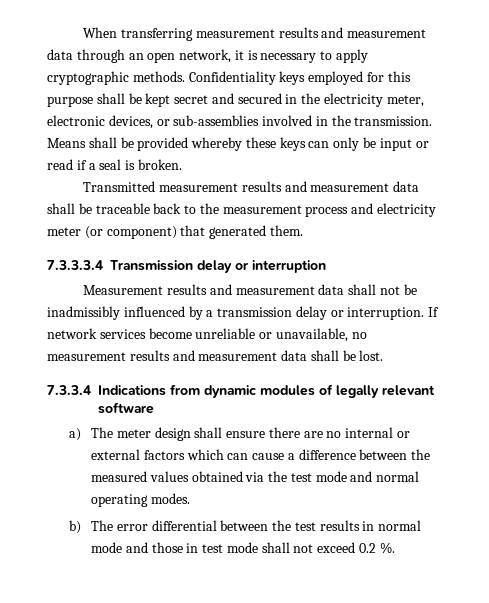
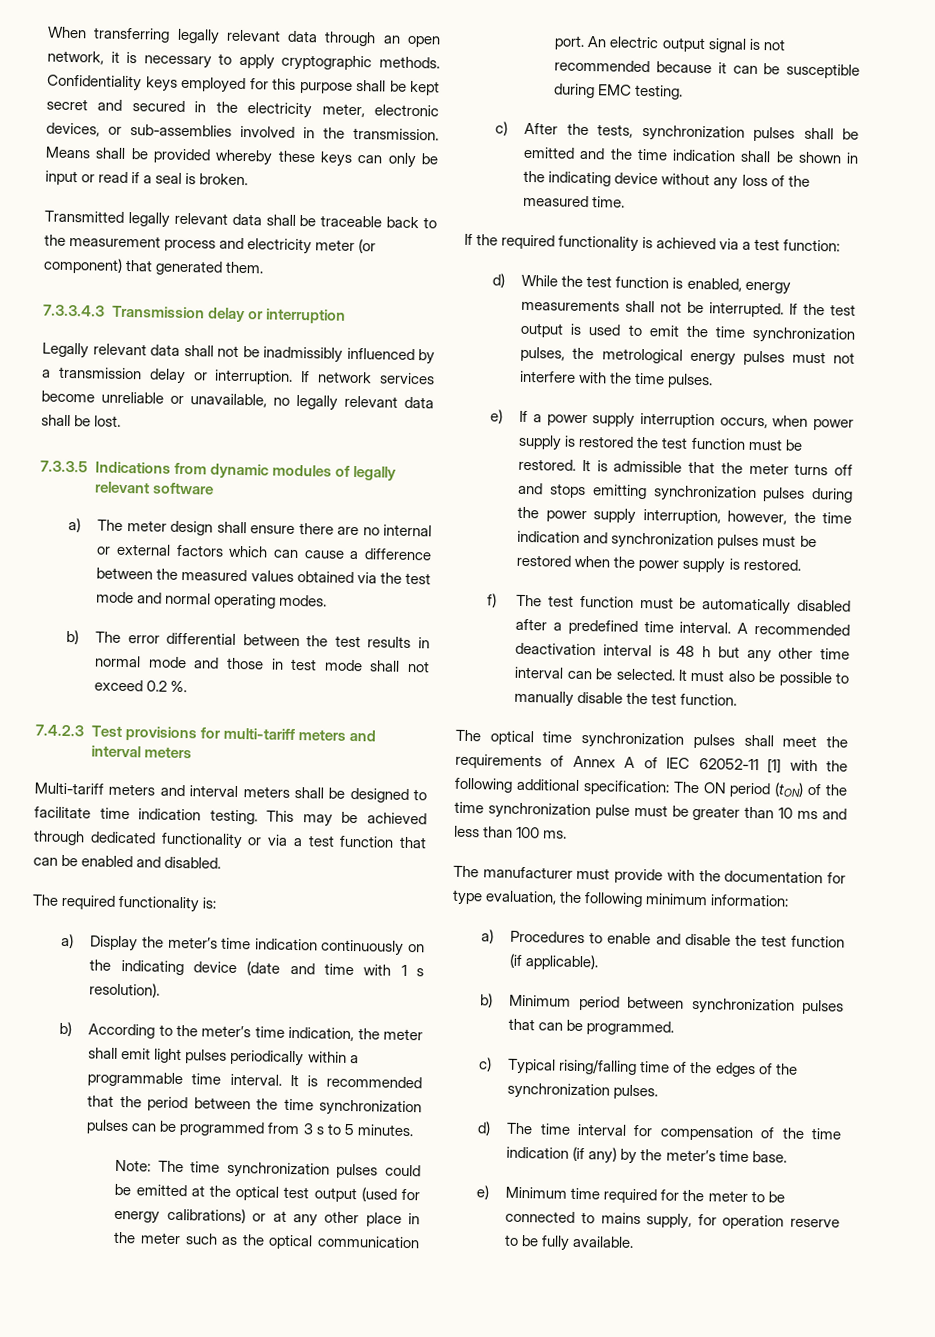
[195,27,427,38] measurement results and measurement -> [176,28,281,45] legally relevant
[159,181,390,192] measurement results and measurement -> [127,212,228,228] legally relevant
[47,260,103,270] 7.3.3.3.4 -> [43,304,105,317] 7.3.3.4.3
[83,284,315,295] Measurement results and measurement -> [42,342,147,359] Legally relevant
[47,350,278,361] measurement results and measurement -> [296,394,398,411] legally relevant
[47,385,91,395] 7.3.3.4 -> [40,460,88,473] 7.3.3.5
(395, 548) none -> [35,724,376,742] [90,745,192,759] [34,782,427,803] [34,806,427,827] [33,830,427,850] [33,854,222,869] [32,894,217,913] [61,933,425,956] [89,959,425,977] [89,982,161,998] [59,1021,424,1042] [88,1047,359,1067] [87,1071,423,1089] [87,1095,422,1117] [86,1119,414,1137] [115,1159,421,1179] [114,1183,421,1203] [114,1207,420,1227] [113,1231,420,1250] [554,35,786,53] [554,59,860,79] [553,83,684,100] [495,121,859,142] [523,146,860,164] [523,170,810,190] [523,194,626,208] [464,233,841,252] [492,273,791,295] [521,298,856,318] [520,322,855,344] [520,346,855,366] [520,370,714,389] [490,409,854,431] [518,434,803,451] [518,458,854,476] [518,482,853,503] [517,506,852,525] [517,530,817,550] [516,554,801,574] [487,593,851,615] [515,618,850,636] [515,642,851,663] [514,666,849,687] [514,690,738,707] [455,729,848,749] [455,753,849,774] [454,777,848,798] [454,801,848,821] [454,825,568,839] [453,865,846,884] [452,889,790,908] [481,929,845,948] [509,953,600,971] [480,993,844,1015] [508,1018,675,1036] [478,1057,798,1078] [507,1082,659,1100] [477,1121,843,1142] [506,1146,787,1165] [476,1185,785,1204] [505,1210,840,1230] [504,1234,635,1251] // 7.4.2.3 Test provisions for multi-tariff meters and interval meters // Multi-tariff meters and interval meters shall be designed to facilitate time indication testing. This may be achieved through dedicated functionality or via a test function that can be enabled and disabled. // The required functionality is: // a) Display the meter’s time indication continuously on the indicating device (date and time with 1 s resolution). // b) According to the meter’s time indication, the meter shall emit light pulses periodically within a programmable time interval. It is recommended that the period between the time synchronization pulses can be programmed from 3 s to 5 minutes. // Note: The time synchronization pulses could be emitted at the optical test output (used for energy calibrations) or at any other place in the meter such as the optical communication port. An electric output signal is not recommended because it can be susceptible during EMC testing. // c) After the tests, synchronization pulses shall be emitted and the time indication shall be shown in the indicating device without any loss of the measured time. // If the required functionality is achieved via a test function: // d) While the test function is enabled, energy measurements shall not be interrupted. If the test output is used to emit the time synchronization pulses, the metrological energy pulses must not interfere with the time pulses. // e) If a power supply interruption occurs, when power supply is restored the test function must be restored. It is admissible that the meter turns off and stops emitting synchronization pulses during the power supply interruption, however, the time indication and synchronization pulses must be restored when the power supply is restored. // f) The test function must be automatically disabled after a predefined time interval. A recommended deactivation interval is 48 h but any other time interval can be selected. It must also be possible to manually disable the test function. // The optical time synchronization pulses shall meet the requirements of Annex A of IEC 62052-11 [1] with the following additional specification: The ON period (tON) of the time synchronization pulse must be greater than 10 ms and less than 100 ms. // The manufacturer must provide with the documentation for type evaluation, the following minimum information: // a) Procedures to enable and disable the test function (if applicable). // b) Minimum period between synchronization pulses that can be programmed. // c) Typical rising/falling time of the edges of the synchronization pulses. // d) The time interval for compensation of the time indication (if any) by the meter’s time base. // e) Minimum time required for the meter to be connected to mains supply, for operation reserve to be fully available.

